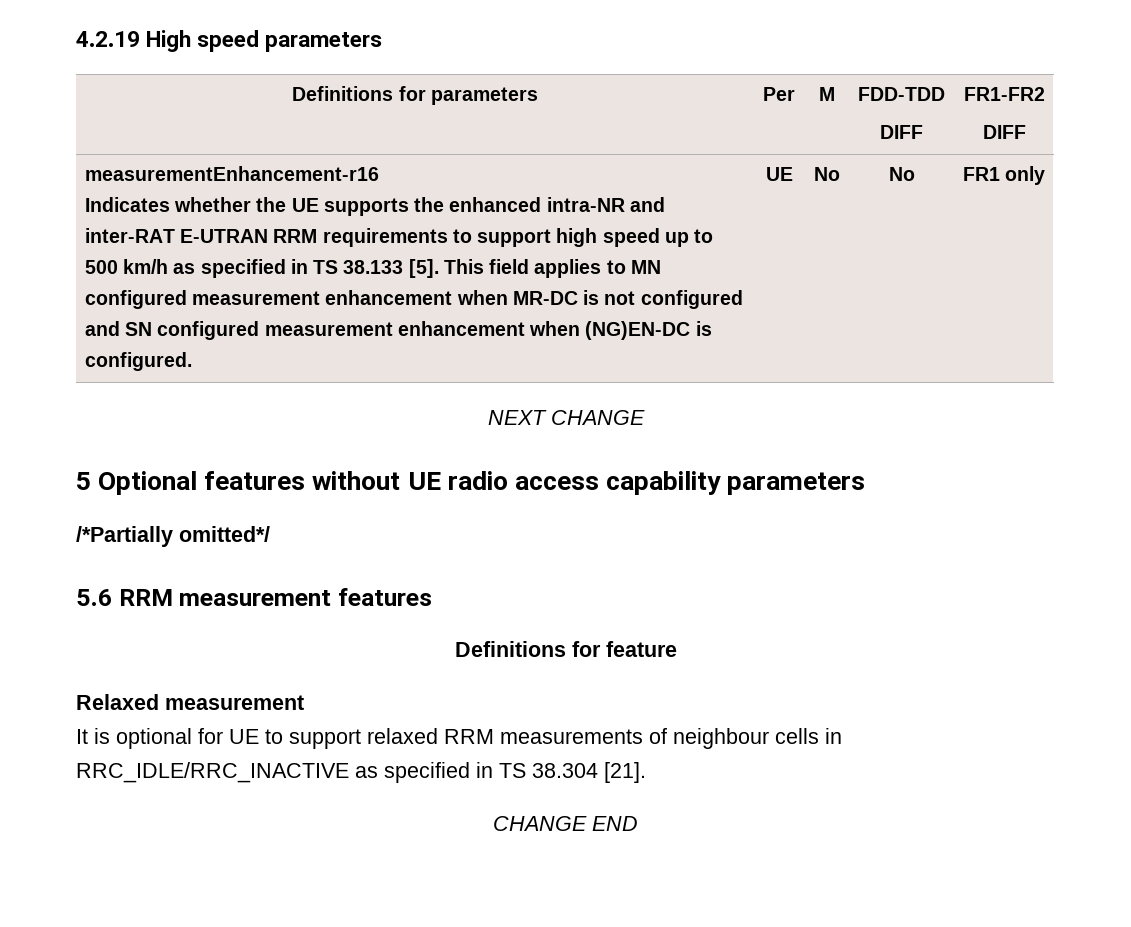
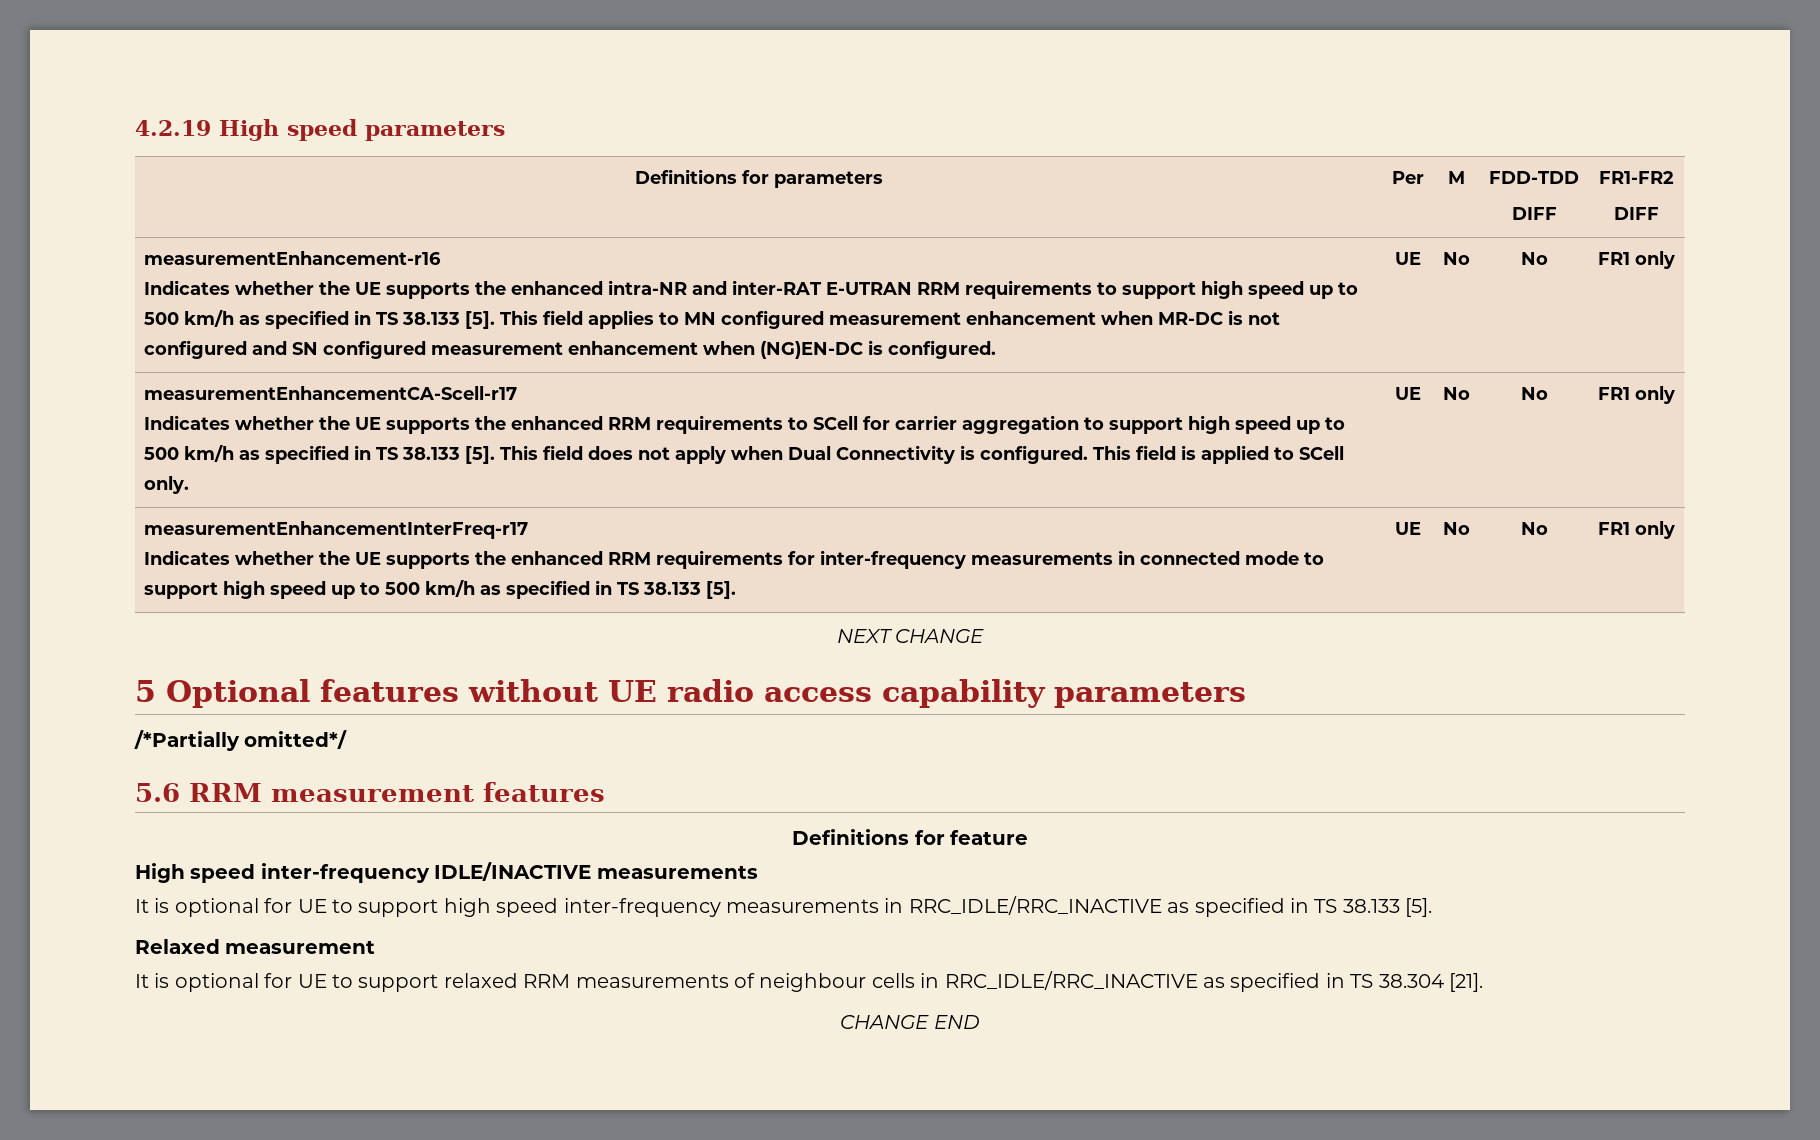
(1046, 175) none -> [144,386,518,400] [144,415,1346,434] [144,445,1345,464] [144,476,190,494] [1395,387,1421,400] [1443,387,1470,400] [1520,387,1548,400] [1598,386,1675,404] [144,521,529,539] [144,550,1325,569] [144,580,737,599] [1395,522,1421,535] [1443,522,1470,535] [1520,522,1548,535] [1598,521,1675,539] // measurementEnhancementCA-Scell-r17 // Indicates whether the UE supports the enhanced RRM requirements to SCell for carrier aggregation to support high speed up to 500 km/h as specified in TS 38.133 [5]. This field does not apply when Dual Connectivity is configured. This field is applied to SCell only. | UE | No | No | FR1 only // measurementEnhancementInterFreq-r17 // Indicates whether the UE supports the enhanced RRM requirements for inter-frequency measurements in connected mode to support high speed up to 500 km/h as specified in TS 38.133 [5]. | UE | No | No | FR1 only
(677, 649) none -> [135,862,758,883] [135,896,1433,917] // High speed inter-frequency IDLE/INACTIVE measurements // It is optional for UE to support high speed inter-frequency measurements in RRC_IDLE/RRC_INACTIVE as specified in TS 38.133 [5].

